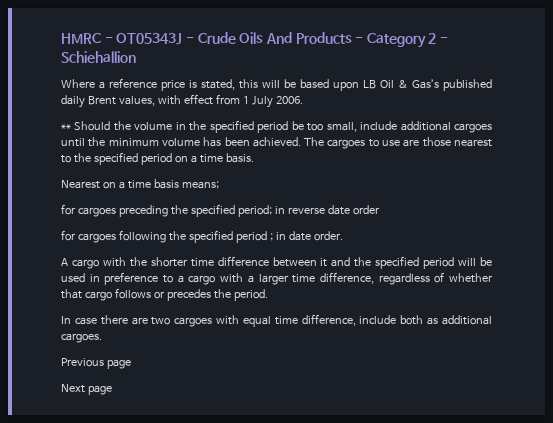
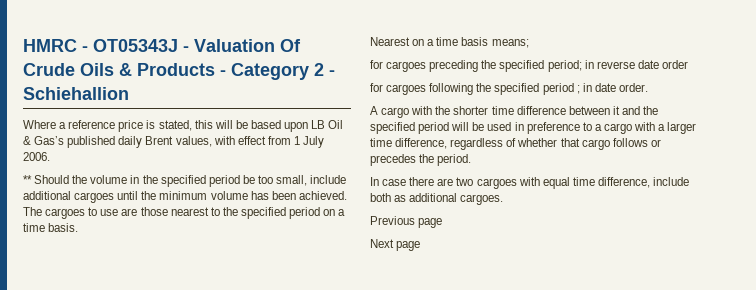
(194, 40) none -> [194,39,301,52] Valuation Of
[265,32,292,44] And -> [119,63,132,76] &

